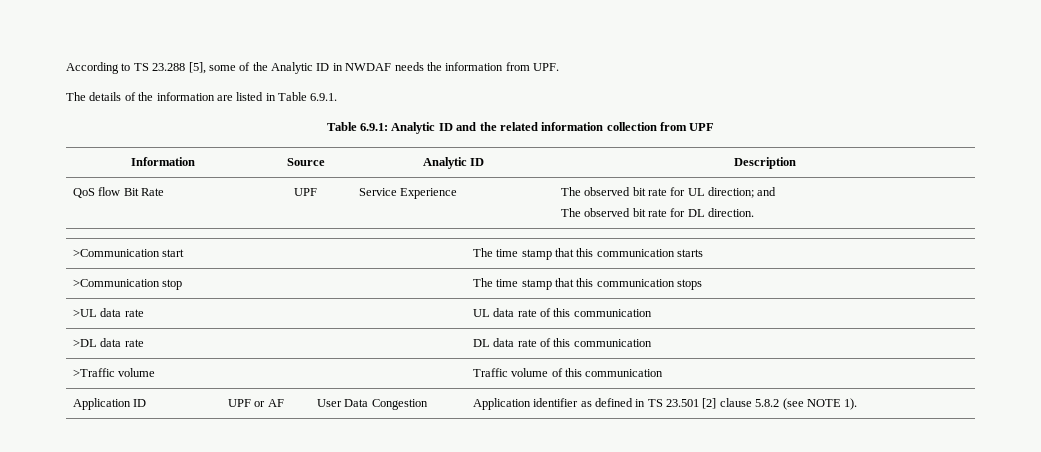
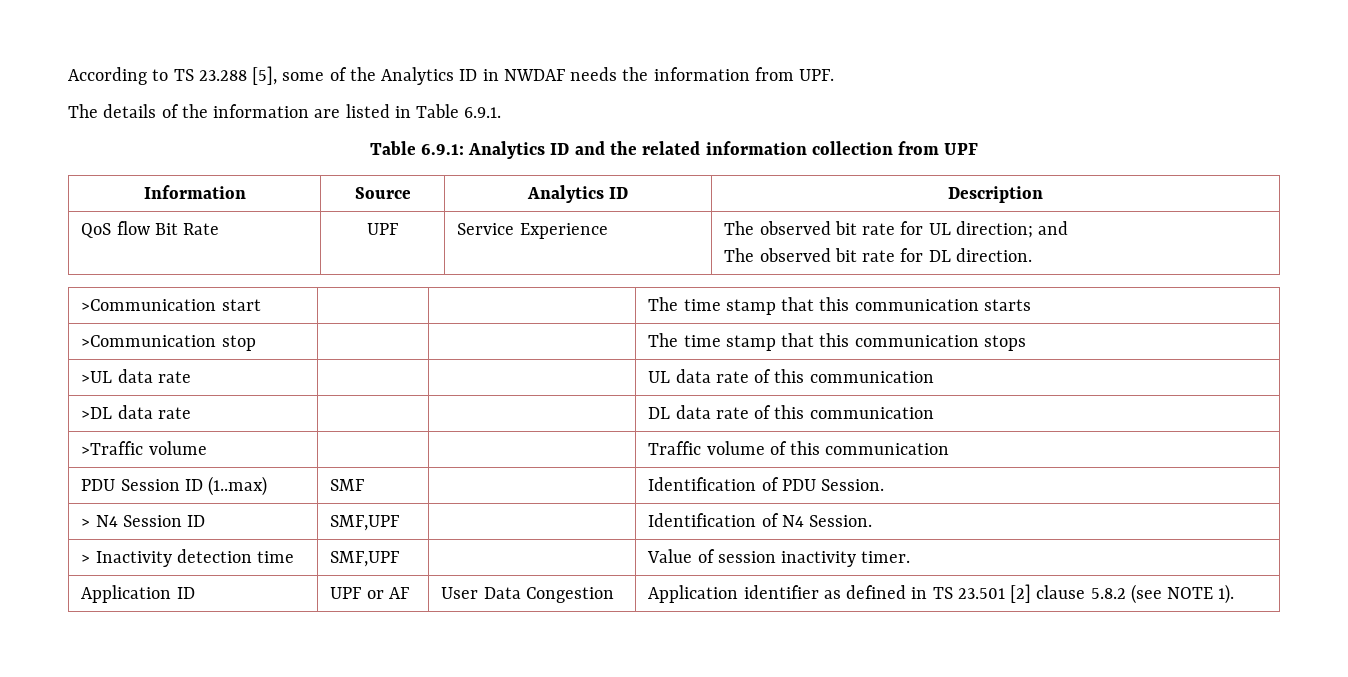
[271,62,313,74] Analytic -> [381,67,455,85] Analytics
[391,122,436,134] Analytic -> [468,141,546,159] Analytics
[422,157,467,169] Analytic -> [526,185,604,203] Analytics
(664, 373) none -> [81,476,268,496] [330,479,365,491] [648,477,885,491] [81,515,206,527] [330,515,400,531] [648,513,873,527] [81,549,295,567] [330,551,400,567] [647,549,911,567] // PDU Session ID (1..max) | SMF | | Identification of PDU Session. // > N4 Session ID | SMF,UPF | | Identification of N4 Session. // > Inactivity detection time | SMF,UPF | | Value of session inactivity timer.

